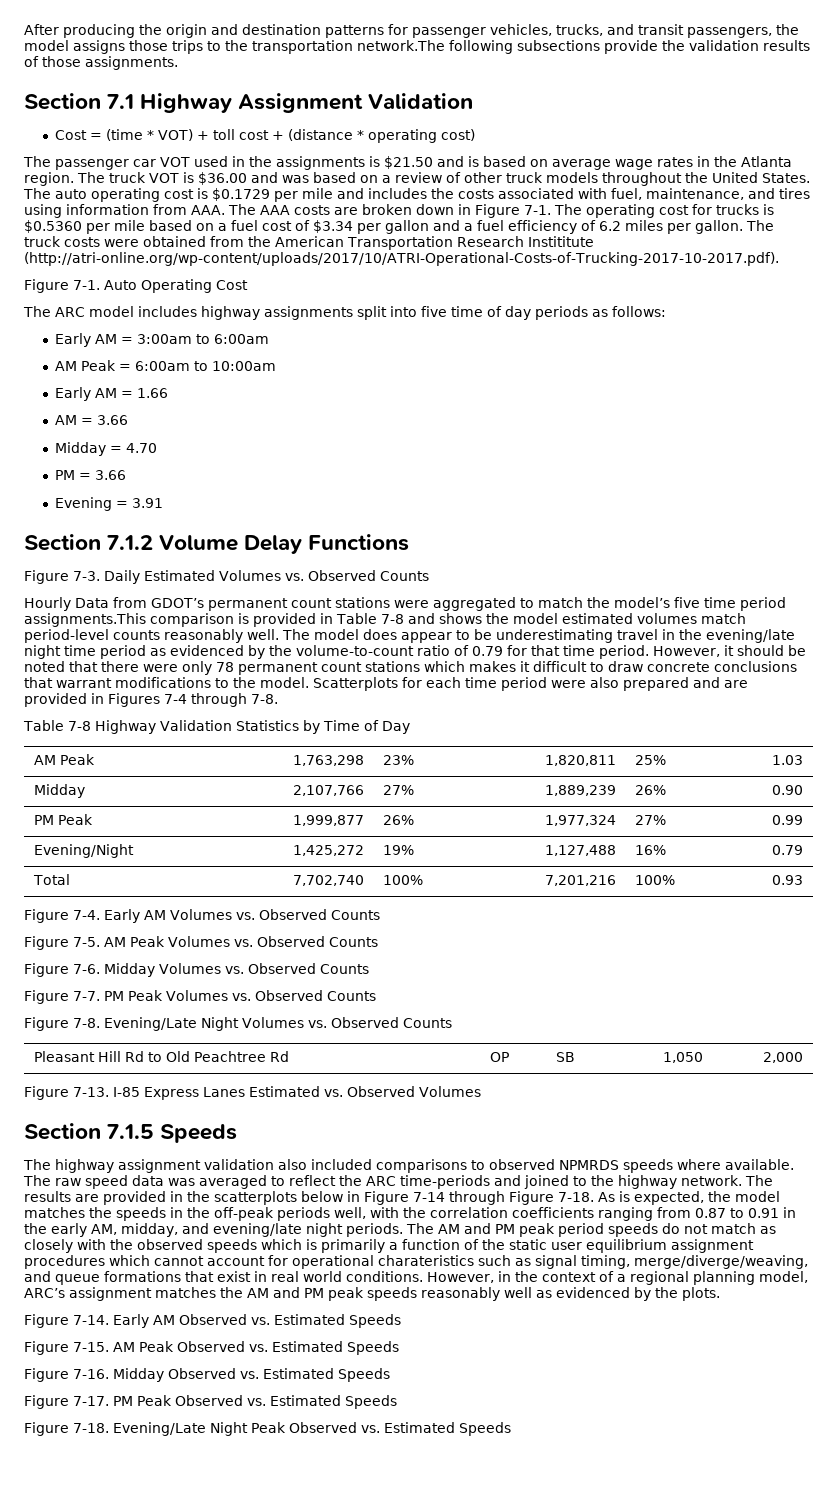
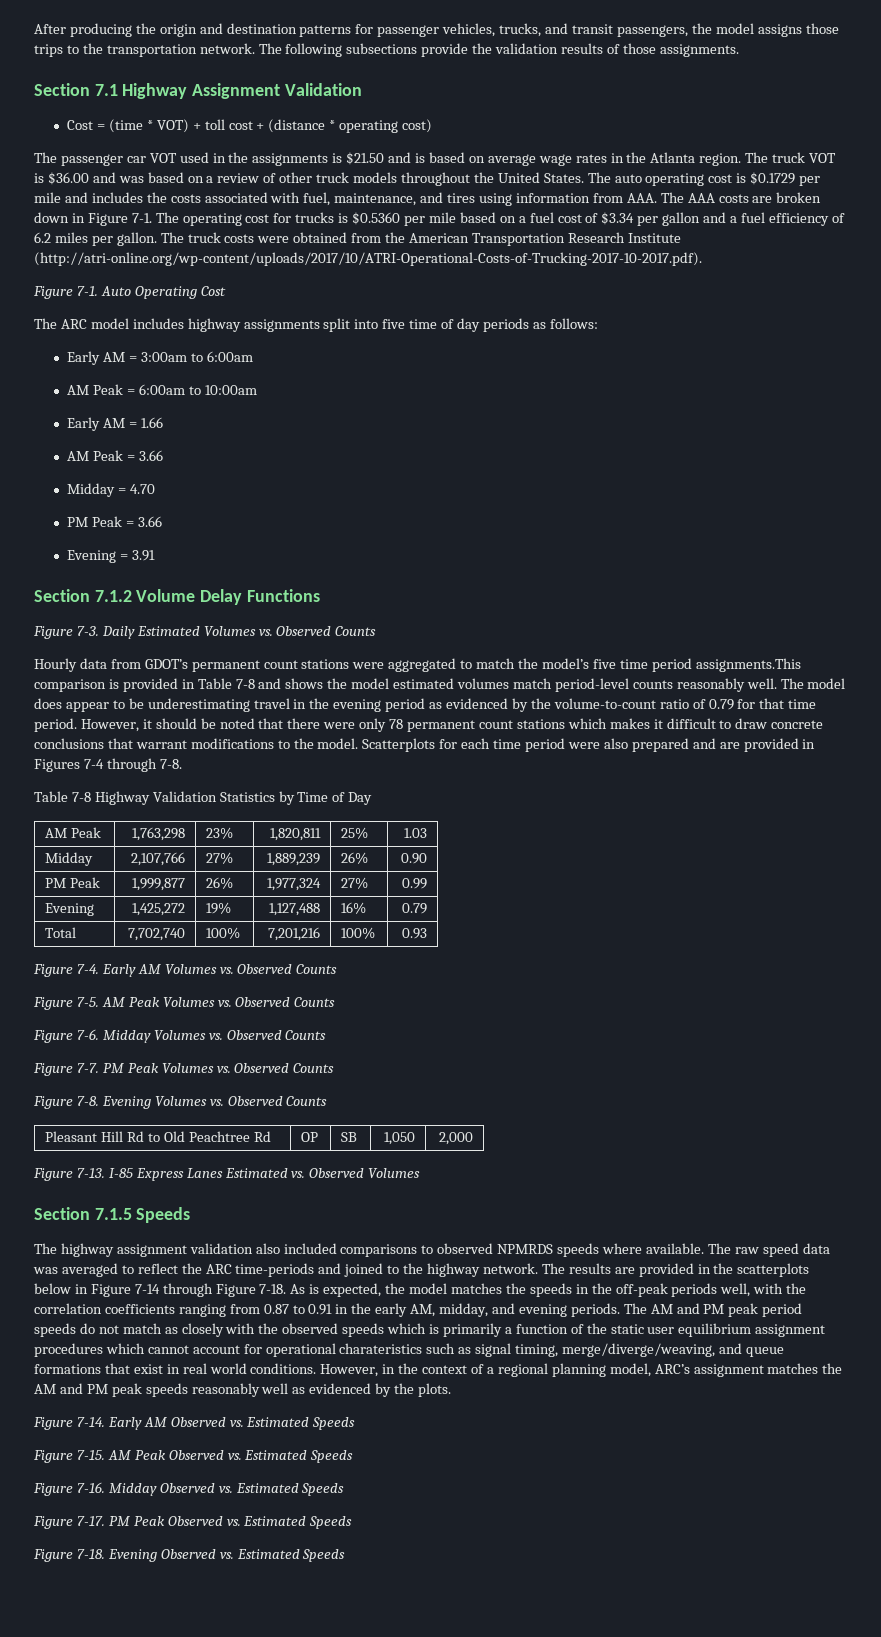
[357,40,445,51] network.The -> [199,43,282,54] network. The
[527,236,594,247] Instititute -> [627,233,681,243] Institute
(77, 420) none -> [93,450,124,461] Peak
(75, 475) none -> [92,516,123,527] Peak
[75,598,109,608] Data -> [79,658,107,669] data
[706,629,795,643] [24,645,96,659] evening/late night time -> [333,699,382,712] evening
[34,844,135,858] Evening/Night -> [45,903,95,916] Evening
[103,1017,239,1031] Evening/Late Night -> [101,1096,151,1109] Evening
[213,1223,343,1237] evening/late night -> [518,1304,567,1317] evening
[112,1422,286,1436] Evening/Late Night Peak -> [107,1549,157,1562] Evening

